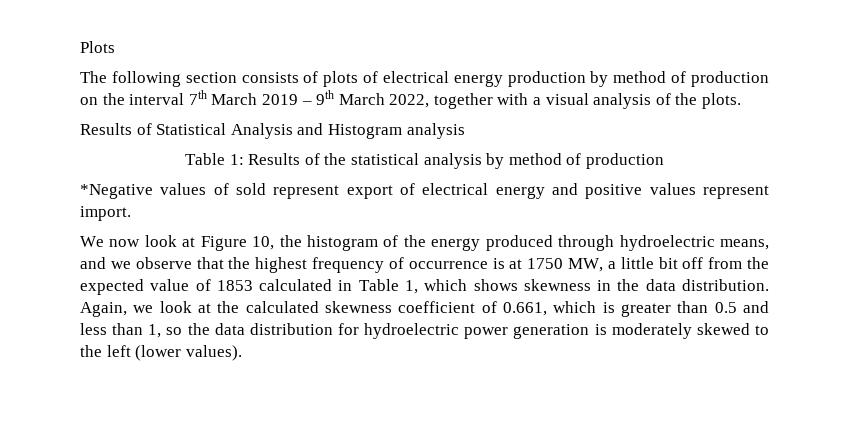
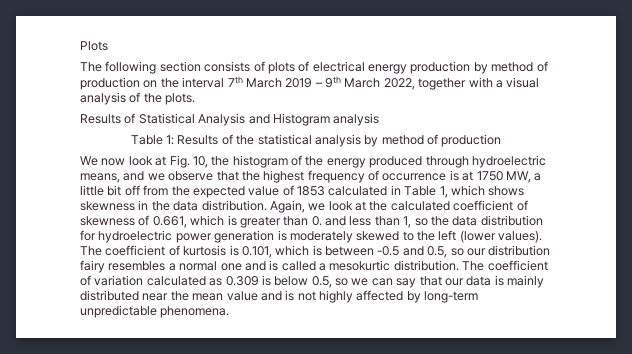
[80,183,769,199] [80,206,131,221] // *Negative values of sold represent export of electrical energy and positive values represent import. -> (502, 140) none
[200,236,247,251] Figure -> [169,155,190,168] Fig.
[325,301,476,313] skewness coefficient -> [453,200,528,211] [80,216,135,226] coefficient of skewness
[714,302,737,313] 0.5 -> [311,216,322,226] 0.
(242, 353) none -> [80,245,551,258] [80,260,548,273] [80,275,544,288] [80,290,479,303] [80,305,230,318] The coefficient of kurtosis is 0.101, which is between -0.5 and 0.5, so our distribution fairy resembles a normal one and is called a mesokurtic distribution. The coefficient of variation calculated as 0.309 is below 0.5, so we can say that our data is mainly distributed near the mean value and is not highly affected by long-term unpredictable phenomena.

